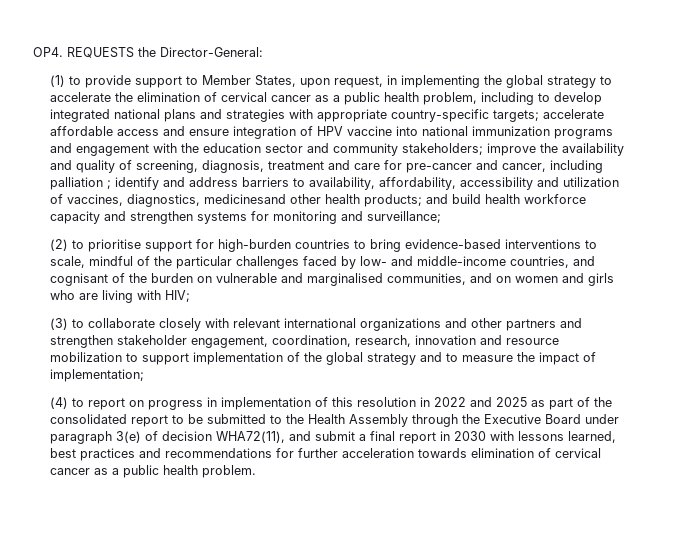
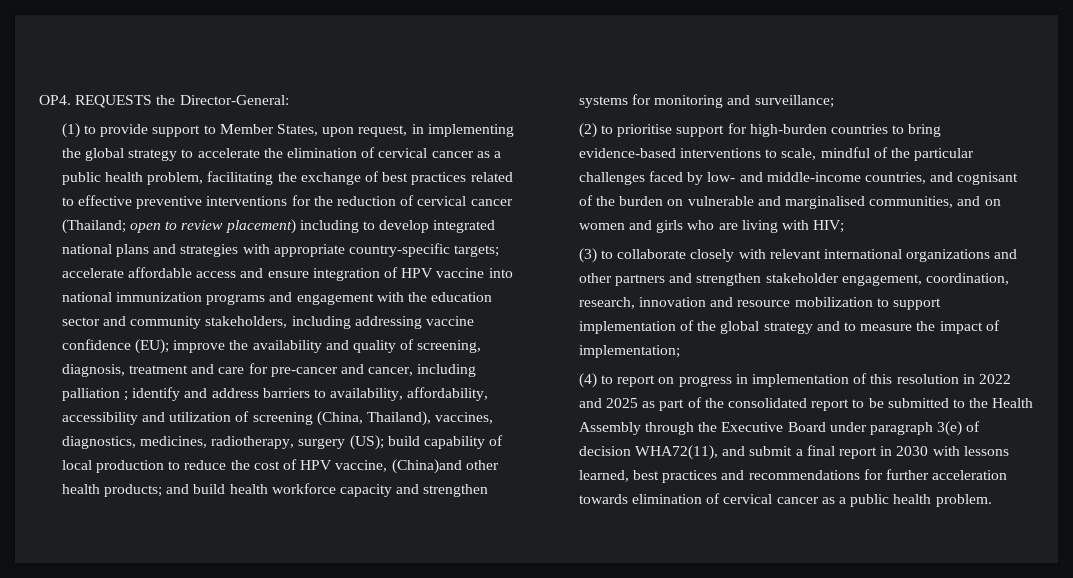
(478, 98) none -> [207,171,513,185] [61,195,513,209] [61,219,296,234] facilitating the exchange of best practices related to effective preventive interventions for the reduction of cervical cancer (Thailand; open to review placement)
[402,143,484,155] stakeholders; -> [205,316,474,329] [61,339,170,354] stakeholders, including addressing vaccine confidence (EU);
[67,194,287,207] vaccines, diagnostics, medicinesand -> [252,411,494,426] [61,435,504,450] [61,459,462,474] screening (China, Thailand), vaccines, diagnostics, medicines, radiotherapy, surgery (US); build capability of local production to reduce the cost of HPV vaccine, (China)and

